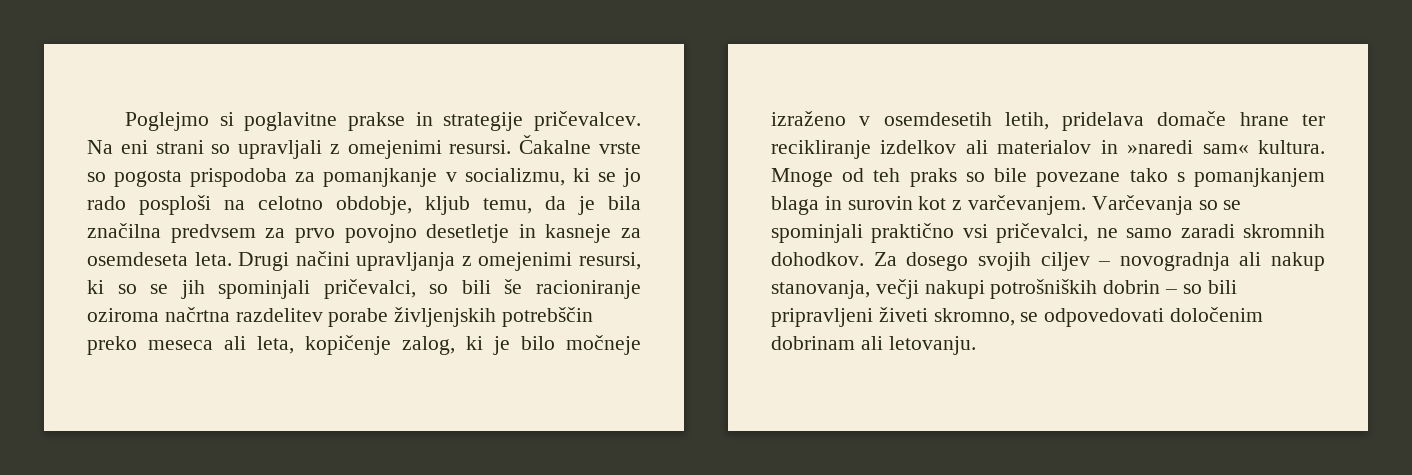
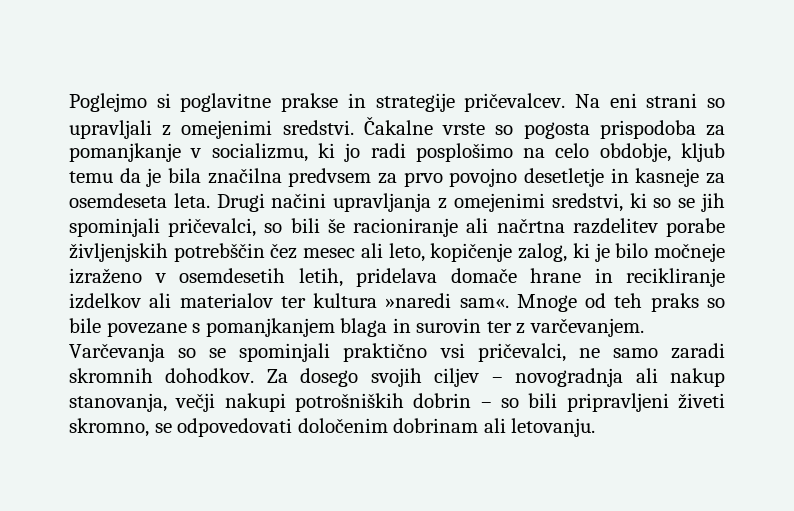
[449,140,512,154] resursi. -> [282,120,354,135] sredstvi.
[597,168,641,187] [87,195,323,215] se jo rado posploši na celotno -> [344,143,590,162] jo radi posplošimo na celo
[483,198,532,214] temu, -> [69,171,113,183] temu
[579,252,641,270] resursi, -> [551,193,623,212] sredstvi,
[87,308,159,322] oziroma -> [466,218,489,233] ali
[87,336,294,355] preko meseca ali leta, -> [270,243,425,262] čez mesec ali leto,
[1302,114,1325,126] ter -> [594,268,613,283] in
[1100,140,1325,154] in »naredi sam« kultura. -> [280,293,509,308] ter kultura »naredi sam«.
[1129,168,1168,182] tako -> (187, 329) none
[918,196,947,210] kot -> [486,321,512,333] ter

